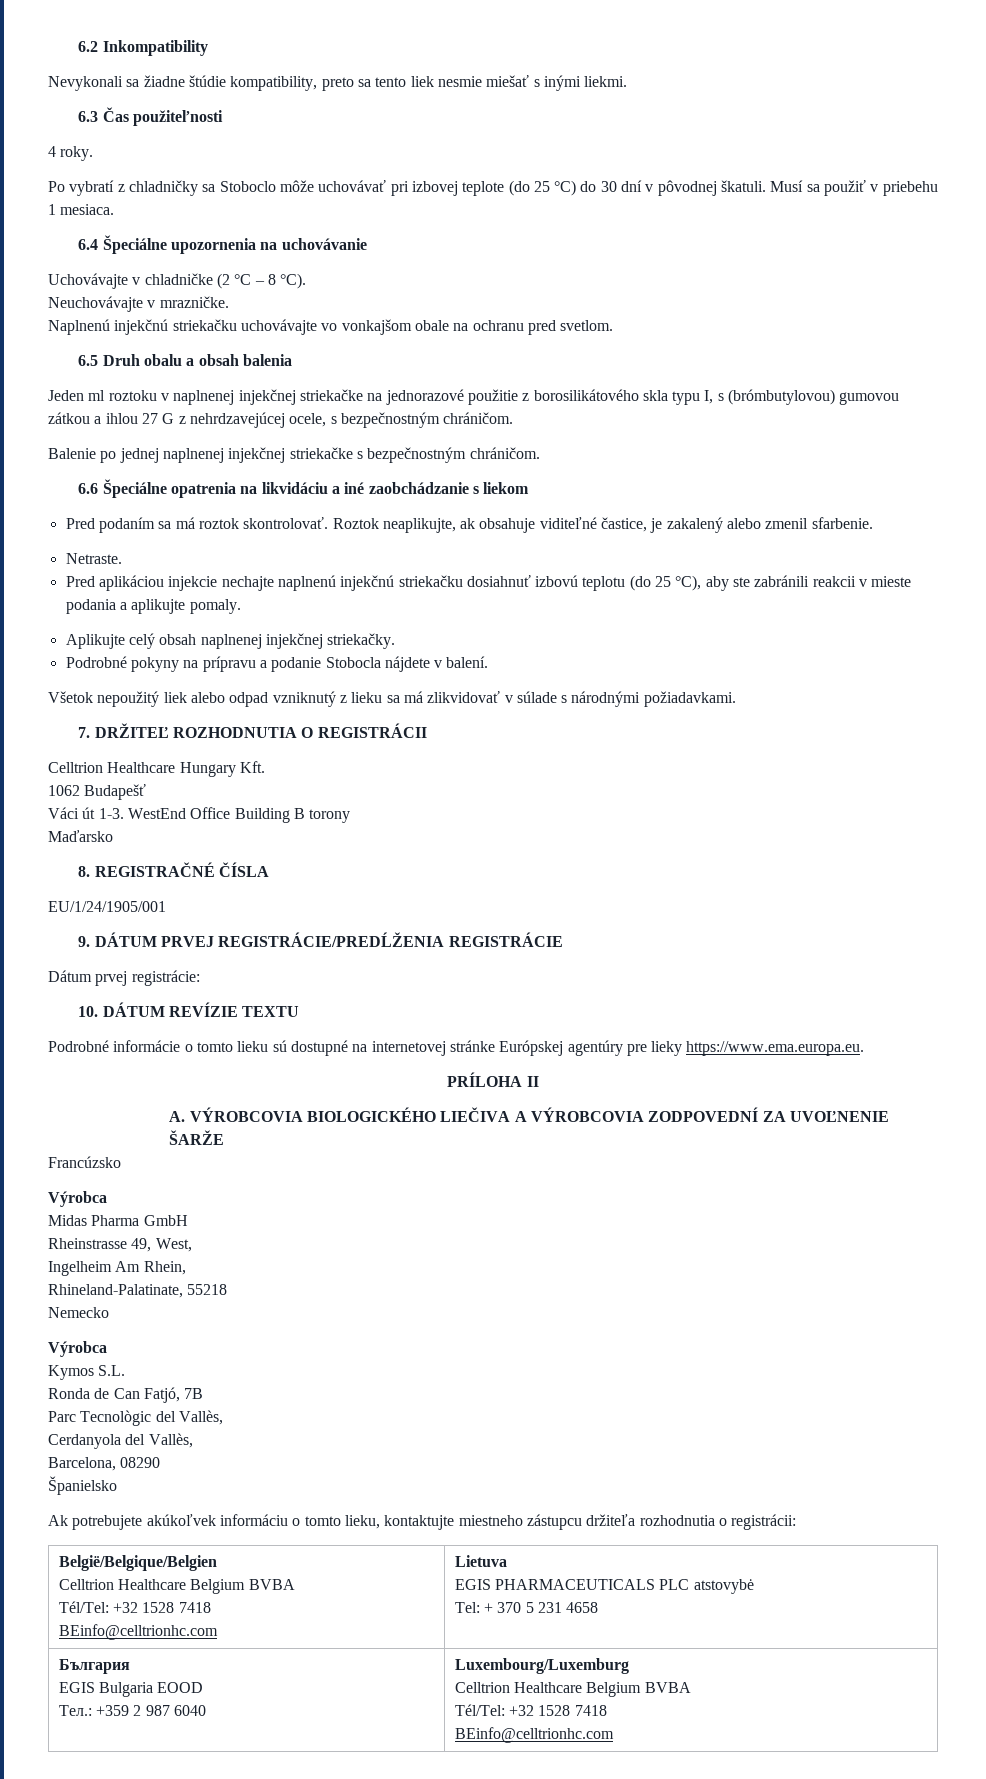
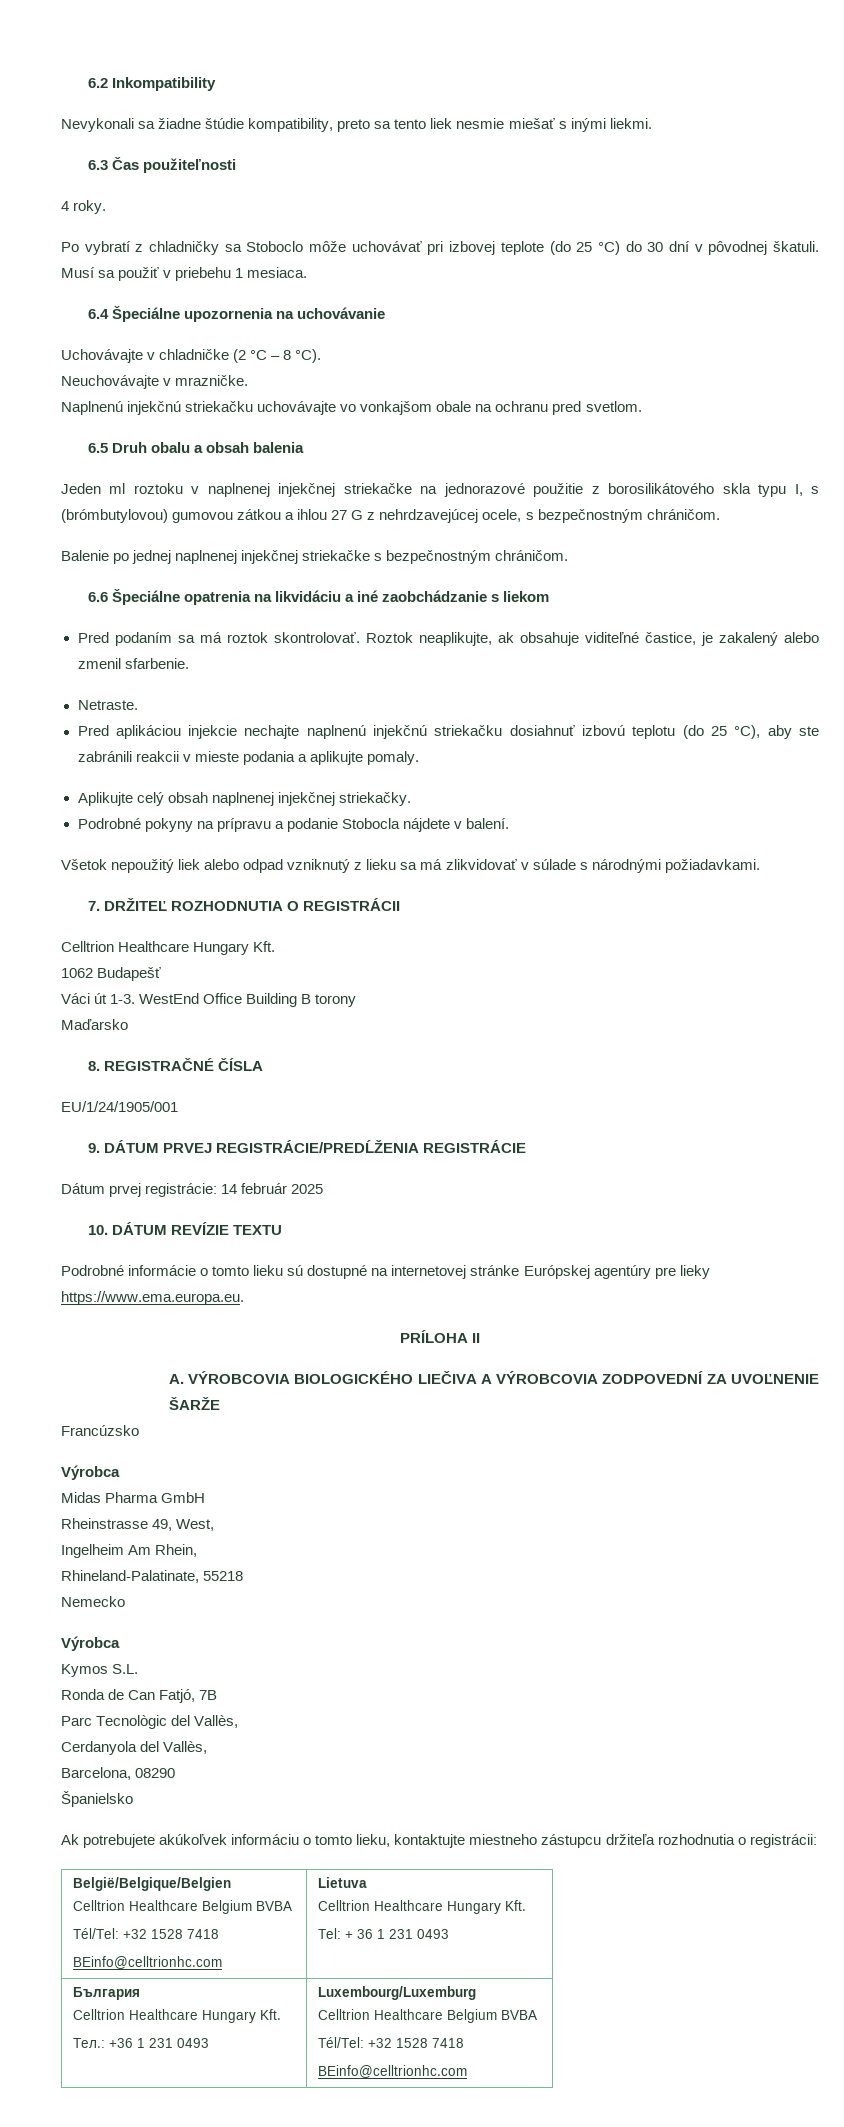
(200, 978) none -> [221,1183,324,1194] 14 február 2025
[454,1579,754,1594] [454,1602,599,1613] [58,1659,130,1674] [58,1682,204,1697] [58,1705,206,1716] EGIS PHARMACEUTICALS PLC atstovybė // Tel: + 370 5 231 4658 // България // EGIS Bulgaria EOOD // Teл.: +359 2 987 6040 -> [317,1900,526,1914] [317,1928,449,1939] [72,1987,140,2000] [72,2009,281,2023] [72,2038,209,2048] Celltrion Healthcare Hungary Kft. // Tel: + 36 1 231 0493 // България // Celltrion Healthcare Hungary Kft. // Teл.: +36 1 231 0493

